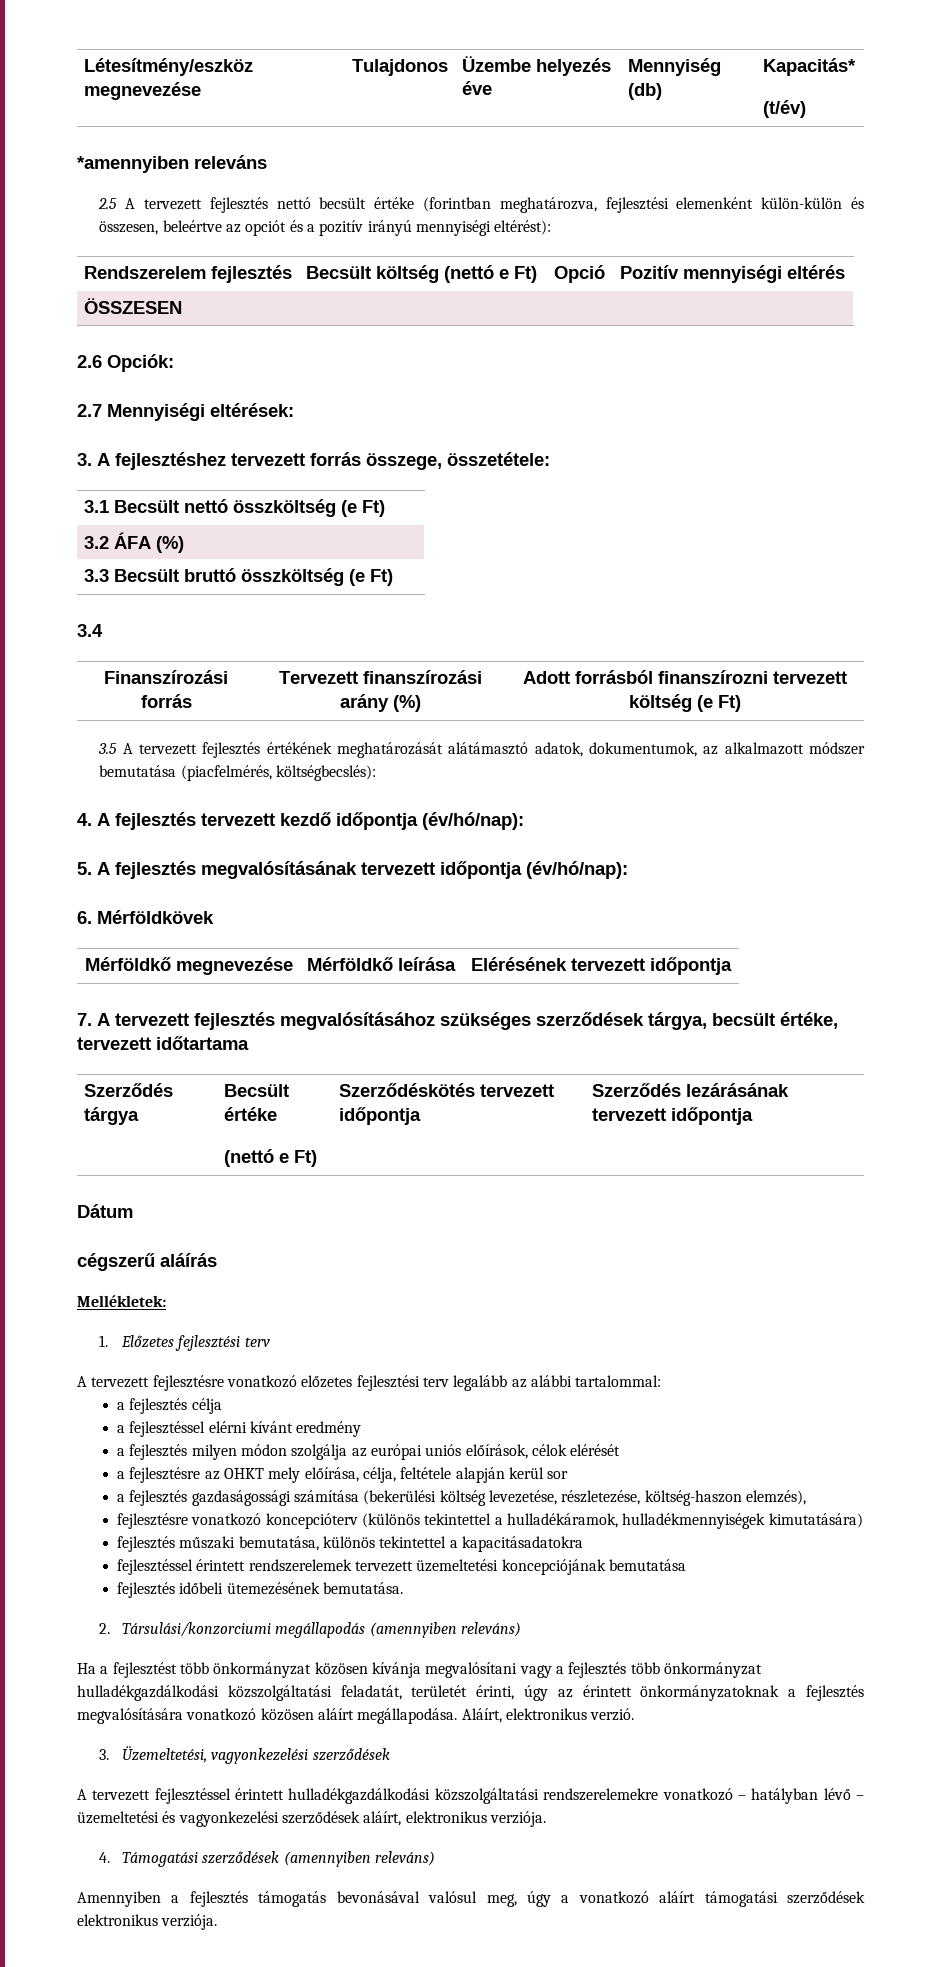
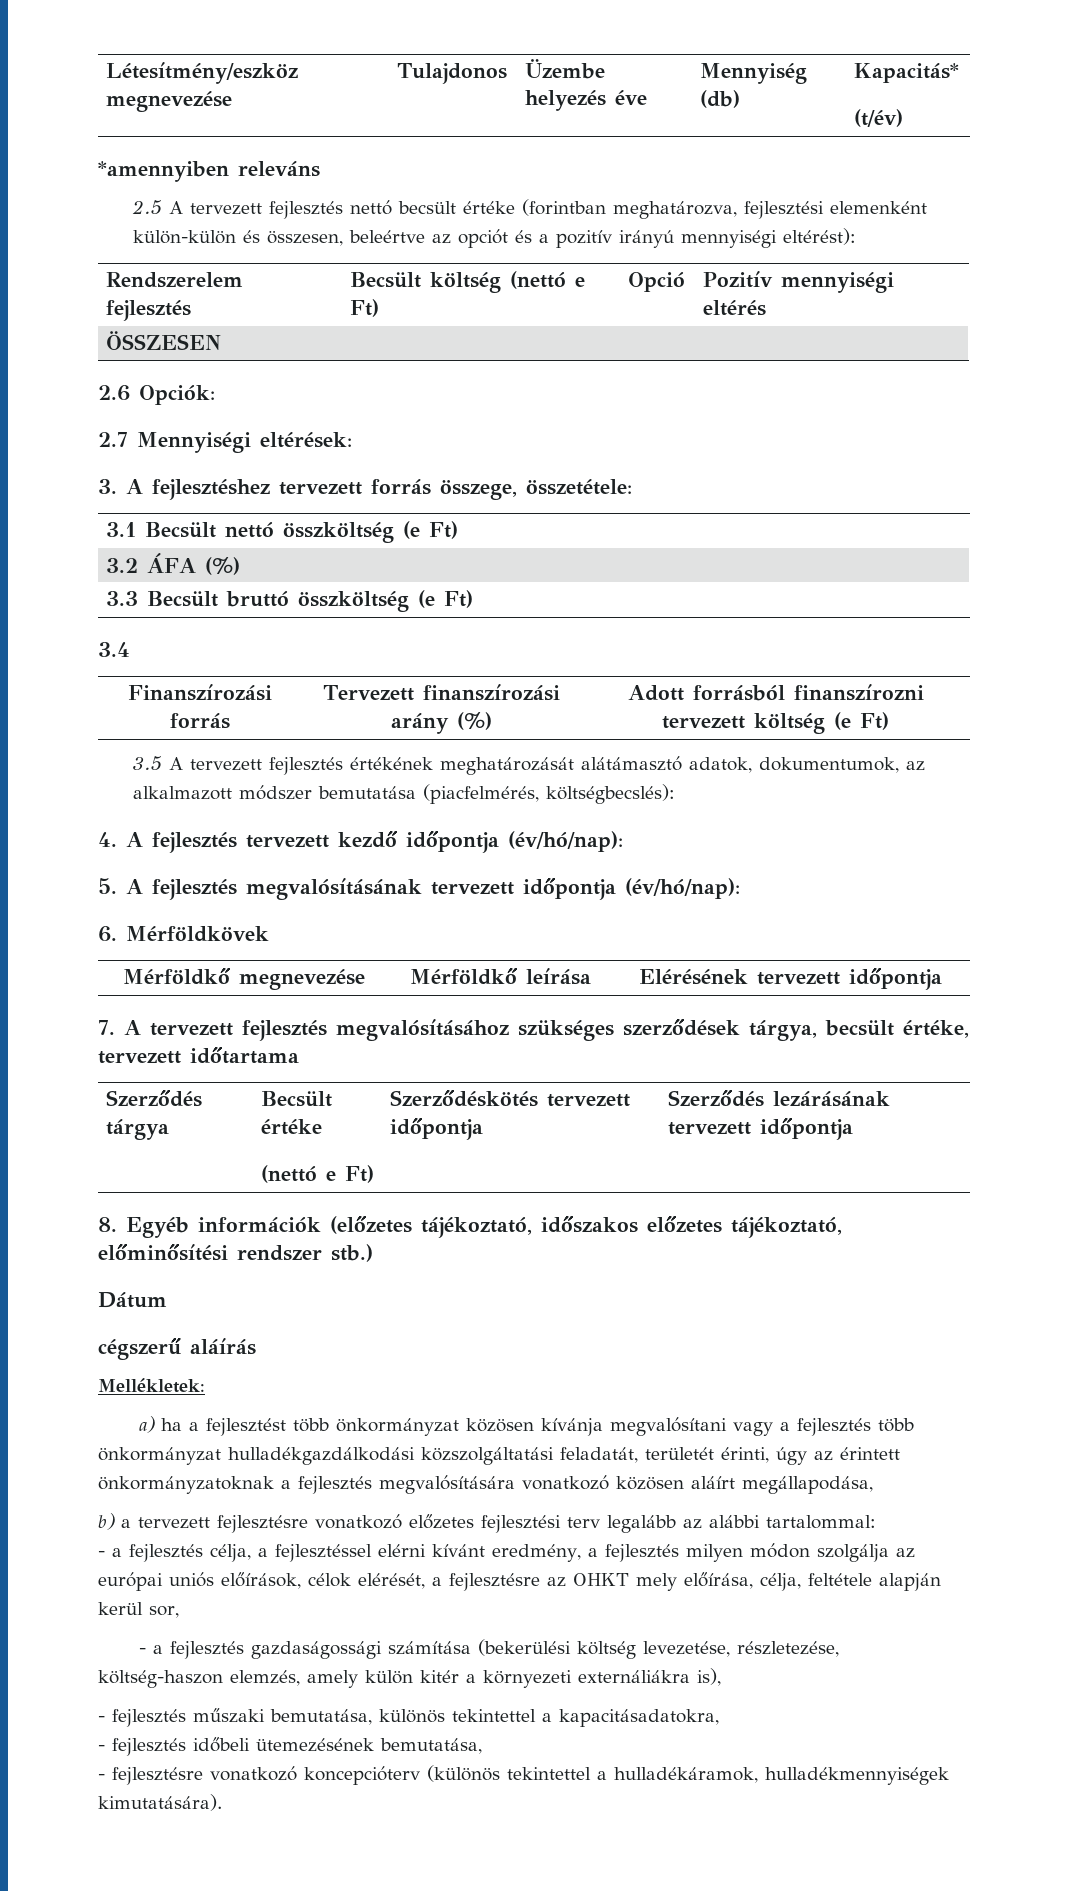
[77,1204,133,1218] [77,1253,217,1271] [77,1295,166,1307] [99,1335,270,1351] [77,1375,662,1391] [117,1398,222,1414] [117,1421,362,1437] [117,1444,621,1460] [117,1467,569,1483] [117,1490,806,1506] [117,1513,863,1529] [117,1536,583,1552] [117,1559,686,1575] [117,1582,404,1598] [99,1622,521,1638] [77,1663,96,1674] Dátum // cégszerű aláírás // Mellékletek: // 1. Előzetes fejlesztési terv // A tervezett fejlesztésre vonatkozó előzetes fejlesztési terv legalább az alábbi tartalommal: // a fejlesztés célja // a fejlesztéssel elérni kívánt eredmény // a fejlesztés milyen módon szolgálja az európai uniós előírások, célok elérését // a fejlesztésre az OHKT mely előírása, célja, feltétele alapján kerül sor // a fejlesztés gazdaságossági számítása (bekerülési költség levezetése, részletezése, költség-haszon elemzés), // fejlesztésre vonatkozó koncepcióterv (különös tekintettel a hulladékáramok, hulladékmennyiségek kimutatására) // fejlesztés műszaki bemutatása, különös tekintettel a kapacitásadatokra // fejlesztéssel érintett rendszerelemek tervezett üzemeltetési koncepciójának bemutatása // fejlesztés időbeli ütemezésének bemutatása. // 2. Társulási/konzorciumi megállapodás (amennyiben releváns) // Ha -> [98,1216,842,1238] [98,1244,373,1262] [98,1292,167,1308] [98,1338,256,1360] [98,1378,205,1393] [138,1416,182,1433] 8. Egyéb információk (előzetes tájékoztató, időszakos előzetes tájékoztató, előminősítési rendszer stb.) // Dátum // cégszerű aláírás // Mellékletek: // a) ha
[357,1708,635,1724] [99,1746,390,1764] [77,1788,865,1804] [77,1811,546,1827] [99,1851,435,1867] [77,1891,865,1907] [77,1914,218,1930] megállapodása. Aláírt, elektronikus verzió. // 3. Üzemeltetési, vagyonkezelési szerződések // A tervezett fejlesztéssel érintett hulladékgazdálkodási közszolgáltatási rendszerelemekre vonatkozó – hatályban lévő – üzemeltetési és vagyonkezelési szerződések aláírt, elektronikus verziója. // 4. Támogatási szerződések (amennyiben releváns) // Amennyiben a fejlesztés támogatás bevonásával valósul meg, úgy a vonatkozó aláírt támogatási szerződések elektronikus verziója. -> [742,1476,873,1494] [98,1513,876,1533] [98,1543,915,1562] [98,1572,941,1591] [98,1602,179,1618] [138,1639,839,1659] [98,1668,721,1688] [98,1708,719,1727] [98,1737,482,1756] [98,1765,949,1785] [98,1794,222,1811] megállapodása, // b) a tervezett fejlesztésre vonatkozó előzetes fejlesztési terv legalább az alábbi tartalommal: // - a fejlesztés célja, a fejlesztéssel elérni kívánt eredmény, a fejlesztés milyen módon szolgálja az európai uniós előírások, célok elérését, a fejlesztésre az OHKT mely előírása, célja, feltétele alapján kerül sor, // - a fejlesztés gazdaságossági számítása (bekerülési költség levezetése, részletezése, költség-haszon elemzés, amely külön kitér a környezeti externáliákra is), // - fejlesztés műszaki bemutatása, különös tekintettel a kapacitásadatokra, // - fejlesztés időbeli ütemezésének bemutatása, // - fejlesztésre vonatkozó koncepcióterv (különös tekintettel a hulladékáramok, hulladékmennyiségek kimutatására).

